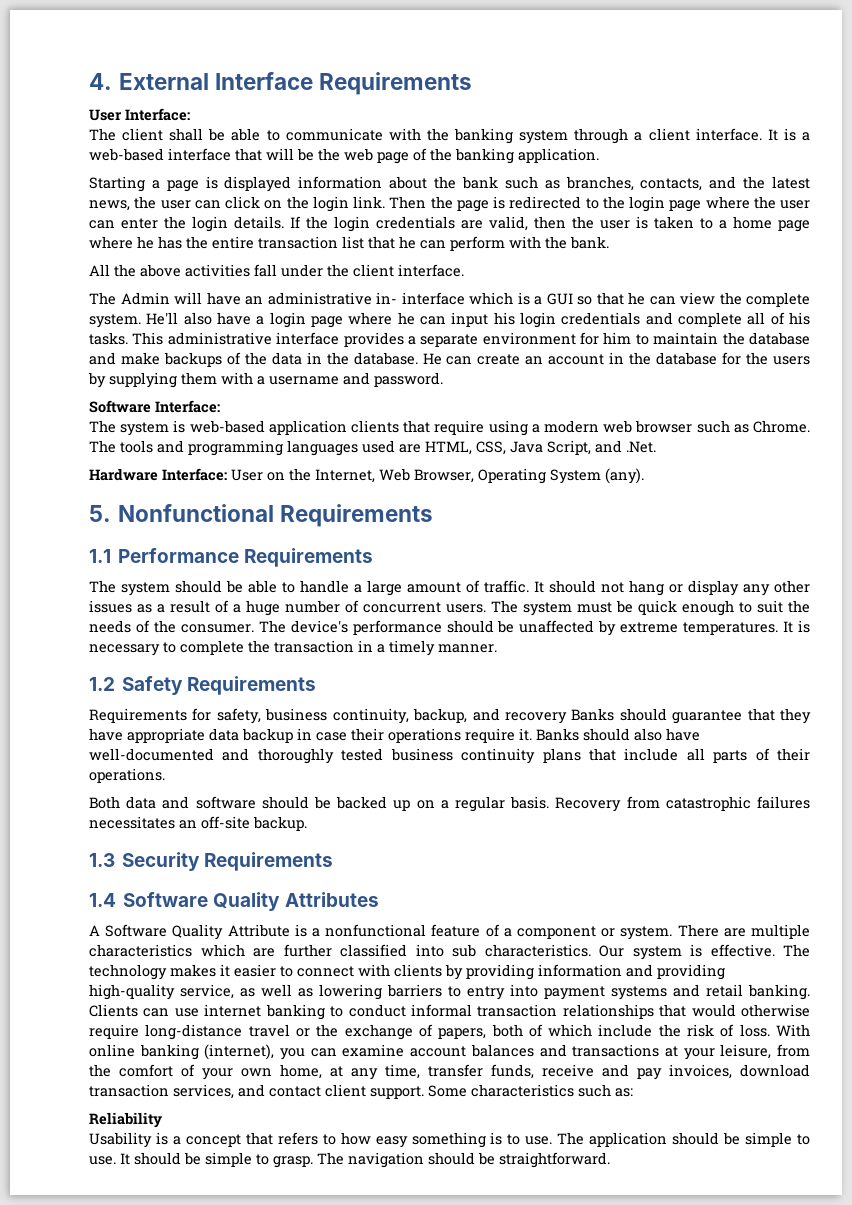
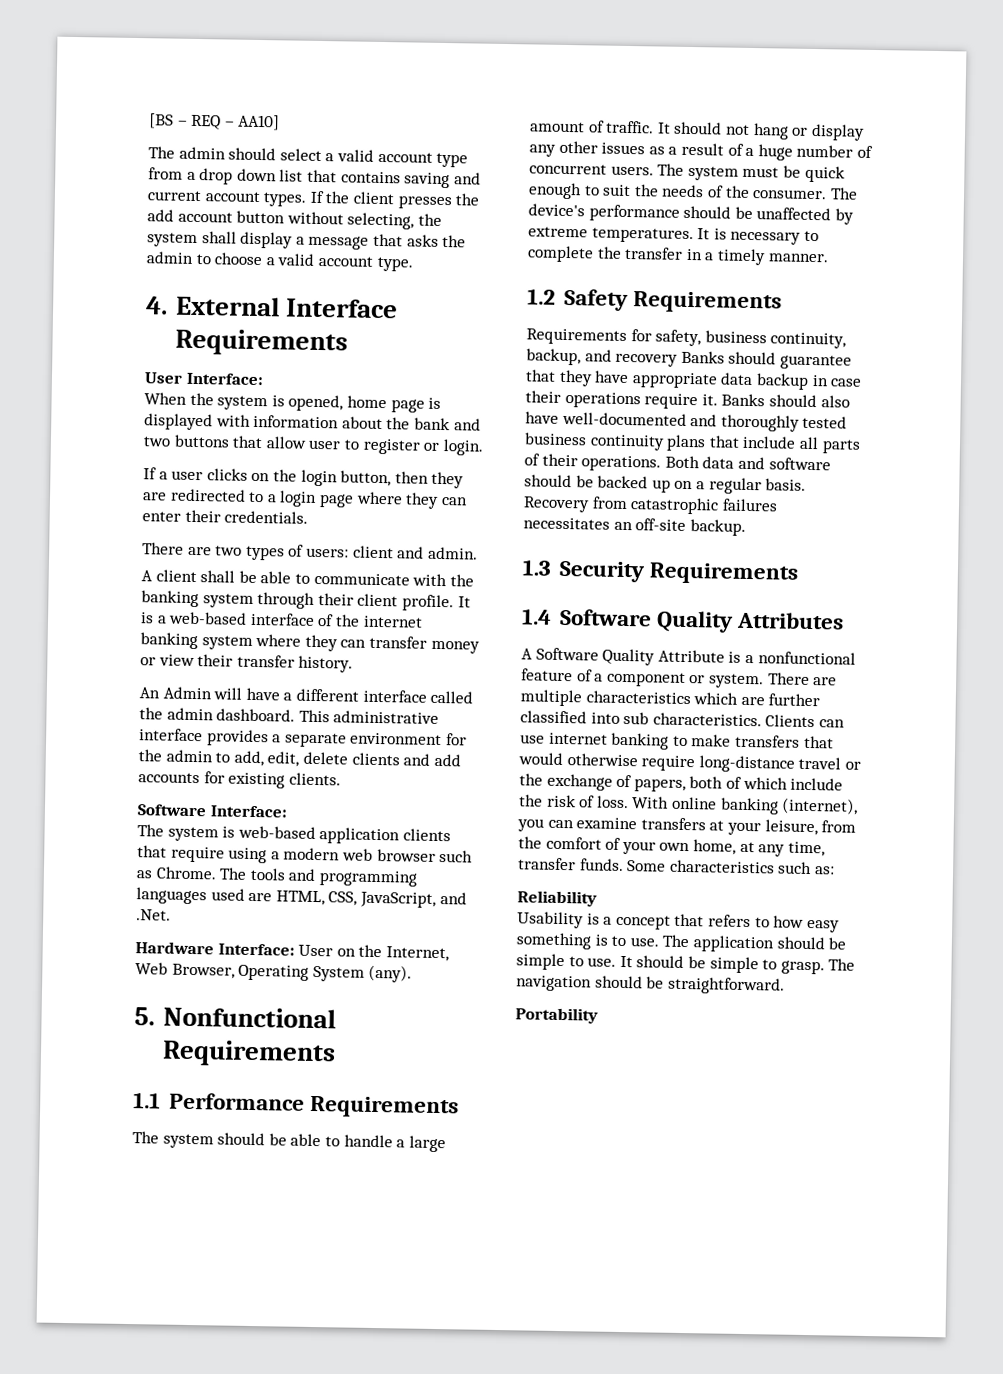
(89, 81) none -> [149,113,281,131] [148,146,469,168] [148,167,481,189] [147,190,481,210] [147,209,442,230] [147,231,467,250] [146,251,413,272] [BS – REQ – AA10] // The admin should select a valid account type from a drop down list that contains saving and current account types. If the client presses the add account button without selecting, the system shall display a message that asks the admin to choose a valid account type. //
[89,128,116,141] The -> [144,392,442,413] [144,413,481,431] [143,434,484,456] [143,467,465,489] [142,488,468,509] [142,509,309,524] [142,542,478,561] [141,570,153,582] When the system is opened, home page is displayed with information about the bank and two buttons that allow user to register or login. // If a user clicks on the login button, then they are redirected to a login page where they can enter their credentials. // There are two types of users: client and admin. // A
[634,128,762,141] a client interface. -> [317,593,454,612] their client profile.
[235,148,599,164] [89,176,811,192] [89,196,810,212] [89,216,810,232] [89,236,609,251] [89,264,464,277] [89,292,810,307] [89,312,811,328] [89,332,128,345] that will be the web page of the banking application. // Starting a page is displayed information about the bank such as branches, contacts, and the latest news, the user can click on the login link. Then the page is redirected to the login page where the user can enter the login details. If the login credentials are valid, then the user is taken to a home page where he has the entire transaction list that he can perform with the bank. // All the above activities fall under the client interface. // The Admin will have an administrative in- interface which is a GUI so that he can view the complete system. He'll also have a login page where he can input his login credentials and complete all of his tasks. -> [317,614,423,628] [140,632,480,654] [140,654,354,673] [139,686,474,704] [139,707,296,722] of the internet banking system where they can transfer money or view their transfer history. // An Admin will have a different interface called the admin dashboard.
[603,332,810,345] [89,352,810,367] [88,372,443,388] him to maintain the database and make backups of the data in the database. He can create an account in the database for the users by supplying them with a username and password. -> [138,749,461,767] [138,771,341,789] the admin to add, edit, delete clients and add accounts for existing clients.
[510,440,591,455] Java Script, -> [359,891,436,908] JavaScript,
[274,640,354,653] transaction -> [624,246,684,260] transfer
(165, 775) // -> (662, 463) none
[599,944,810,960] [89,964,725,980] [89,984,810,1000] Our system is effective. The technology makes it easier to connect with clients by providing information and providing high-quality service, as well as lowering barriers to entry into payment systems and retail banking. -> (762, 719) none
[348,1004,654,1019] conduct informal transaction relationships -> [691,734,800,748] make transfers
[410,1044,660,1057] account balances and transactions -> [640,817,706,831] transfers
[491,1064,810,1080] [89,1084,424,1099] funds, receive and pay invoices, download transaction services, and contact client support. -> [579,858,624,871] funds.
(610, 1160) none -> [515,1007,598,1024] // Portability

